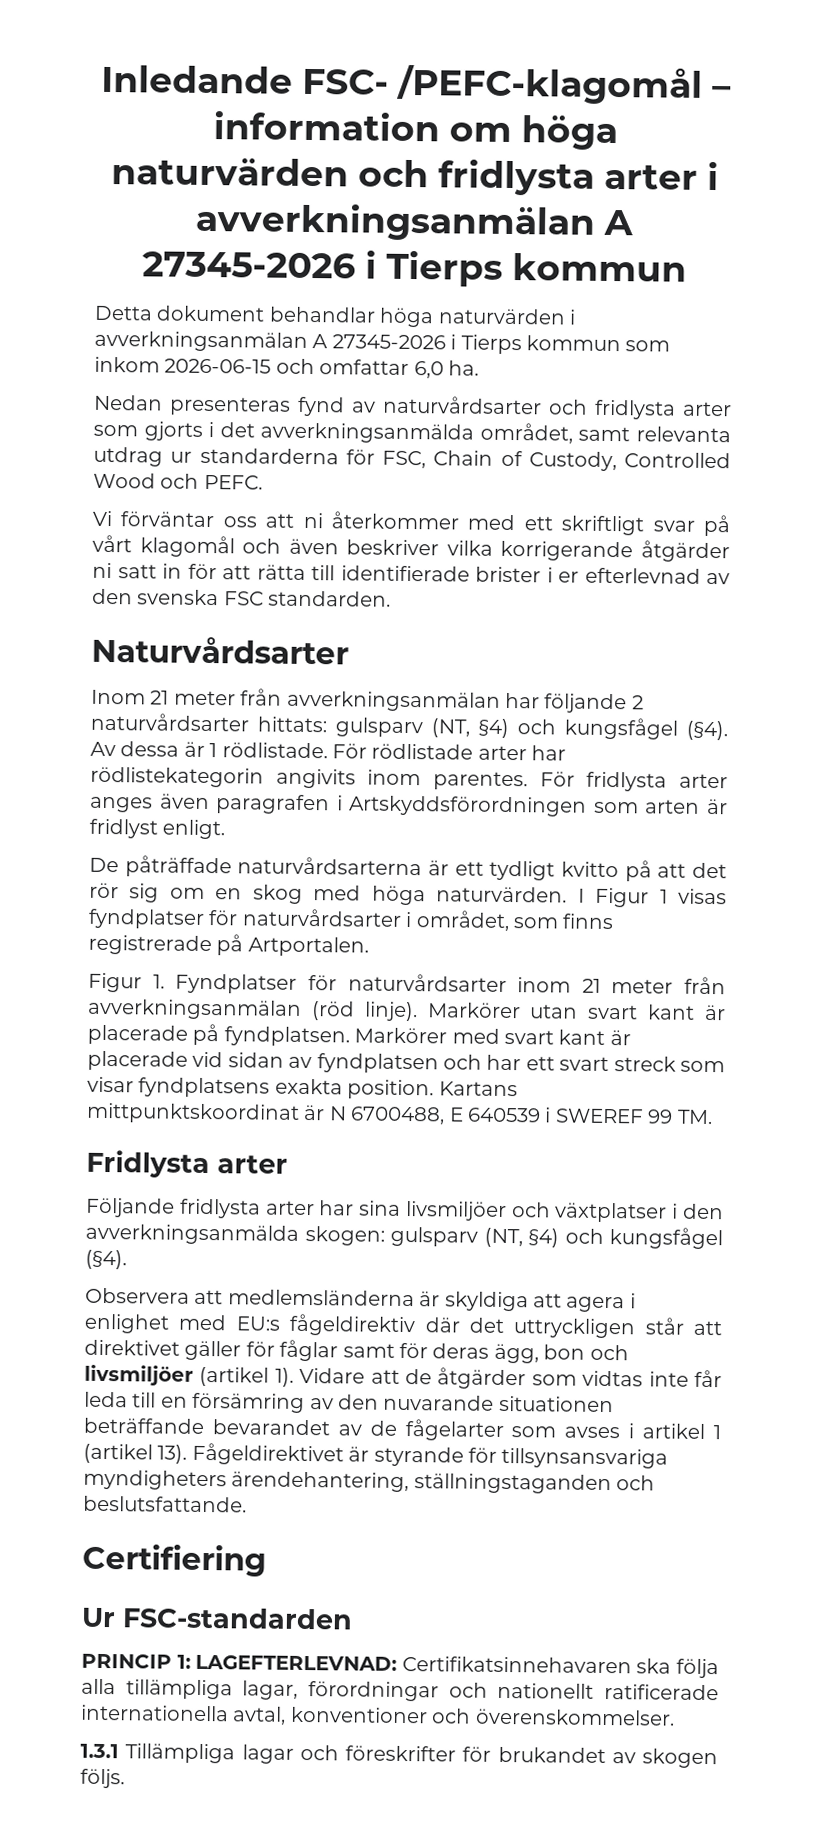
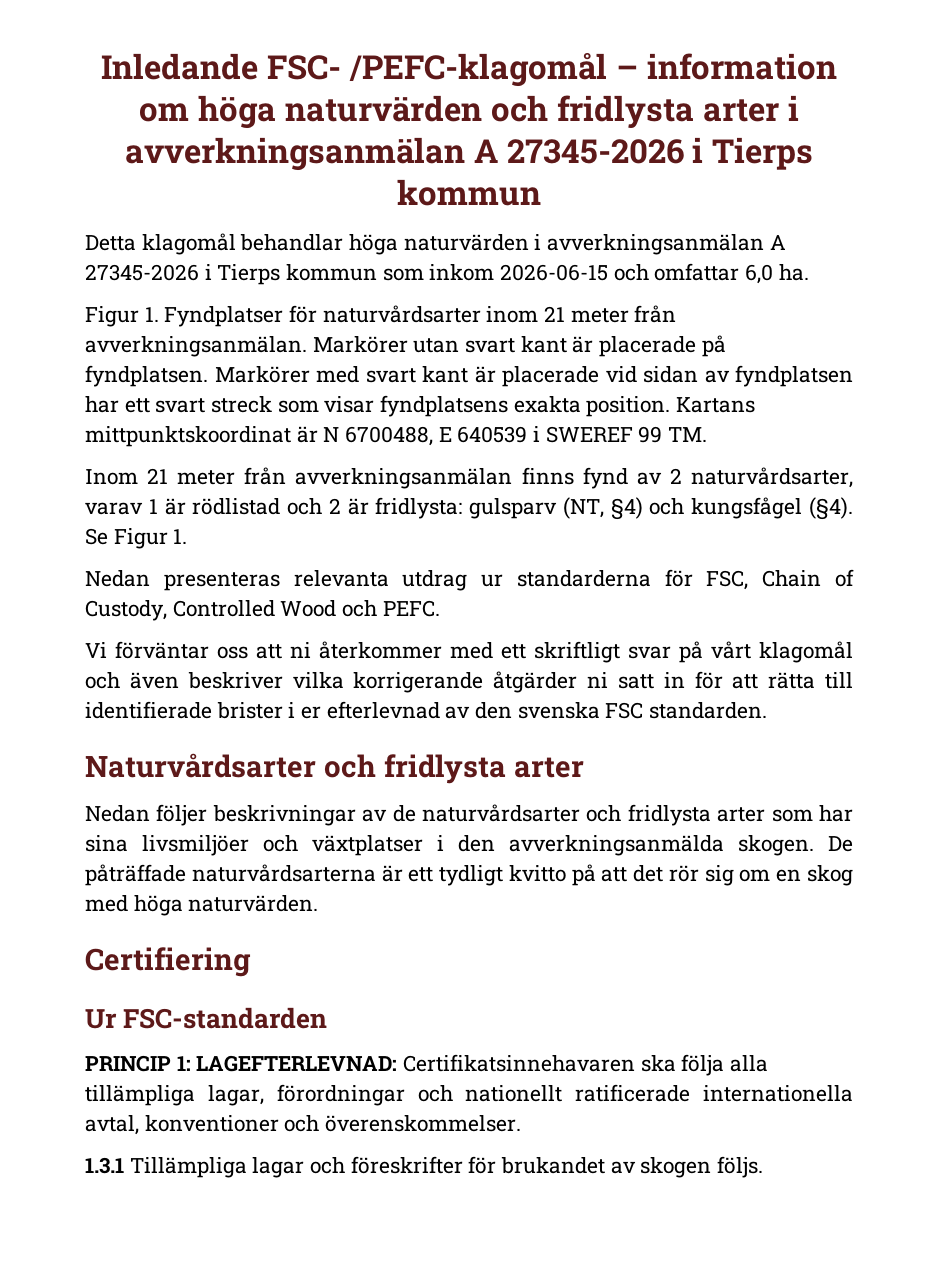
[156,305,266,322] dokument -> [141,233,236,255] klagomål
[94,394,732,420] [93,421,631,444] Nedan presenteras fynd av naturvårdsarter och fridlysta arter som gjorts i det avverkningsanmälda området, samt -> [85,305,677,327] [85,335,726,357] [85,365,853,387] [85,395,756,417] [85,426,708,447] [85,467,853,489] [85,497,853,520] [85,528,188,549] [85,570,280,591] Figur 1. Fyndplatser för naturvårdsarter inom 21 meter från avverkningsanmälan. Markörer utan svart kant är placerade på fyndplatsen. Markörer med svart kant är placerade vid sidan av fyndplatsen har ett svart streck som visar fyndplatsens exakta position. Kartans mittpunktskoordinat är N 6700488, E 640539 i SWEREF 99 TM. // Inom 21 meter från avverkningsanmälan finns fynd av 2 naturvårdsarter, varav 1 är rödlistad och 2 är fridlysta: gulsparv (NT, §4) och kungsfågel (§4). Se Figur 1. // Nedan presenteras
[91,688,644,714] [90,712,728,741] [90,741,567,761] [90,766,729,792] [90,793,728,817] [89,818,226,840] // Inom 21 meter från avverkningsanmälan har följande 2 naturvårdsarter hittats: gulsparv (NT, §4) och kungsfågel (§4). Av dessa är 1 rödlistade. För rödlistade arter har rödlistekategorin angivits inom parentes. För fridlysta arter anges även paragrafen i Artskyddsförordningen som arten är fridlyst enligt. // -> [323,754,584,784] [85,804,853,826] [85,835,814,856] och fridlysta arter // Nedan följer beskrivningar av de naturvårdsarter och fridlysta arter som har sina livsmiljöer och växtplatser i den avverkningsanmälda skogen.
[577,887,727,908] [88,908,615,932] [88,934,369,957] [88,972,726,995] [87,998,727,1022] [87,1023,631,1047] [87,1050,725,1074] [87,1076,518,1100] [86,1102,713,1125] [86,1149,288,1179] [85,1197,724,1223] [85,1223,723,1250] [85,1249,127,1270] [85,1287,636,1313] [84,1313,722,1339] [84,1339,629,1364] [84,1364,722,1390] [84,1391,614,1414] [83,1417,722,1441] [83,1442,669,1469] [83,1469,656,1495] [83,1495,247,1513] I Figur 1 visas fyndplatser för naturvårdsarter i området, som finns registrerade på Artportalen. // Figur 1. Fyndplatser för naturvårdsarter inom 21 meter från avverkningsanmälan (röd linje). Markörer utan svart kant är placerade på fyndplatsen. Markörer med svart kant är placerade vid sidan av fyndplatsen och har ett svart streck som visar fyndplatsens exakta position. Kartans mittpunktskoordinat är N 6700488, E 640539 i SWEREF 99 TM. // Fridlysta arter // Följande fridlysta arter har sina livsmiljöer och växtplatser i den avverkningsanmälda skogen: gulsparv (NT, §4) och kungsfågel (§4). // Observera att medlemsländerna är skyldiga att agera i enlighet med EU:s fågeldirektiv där det uttryckligen står att direktivet gäller för fåglar samt för deras ägg, bon och livsmiljöer (artikel 1). Vidare att de åtgärder som vidtas inte får leda till en försämring av den nuvarande situationen beträffande bevarandet av de fågelarter som avses i artikel 1 (artikel 13). Fågeldirektivet är styrande för tillsynsansvariga myndigheters ärendehantering, ställningstaganden och beslutsfattande. -> (319, 903) none

